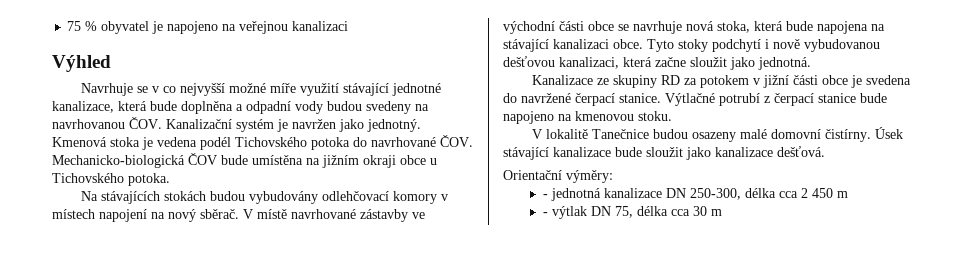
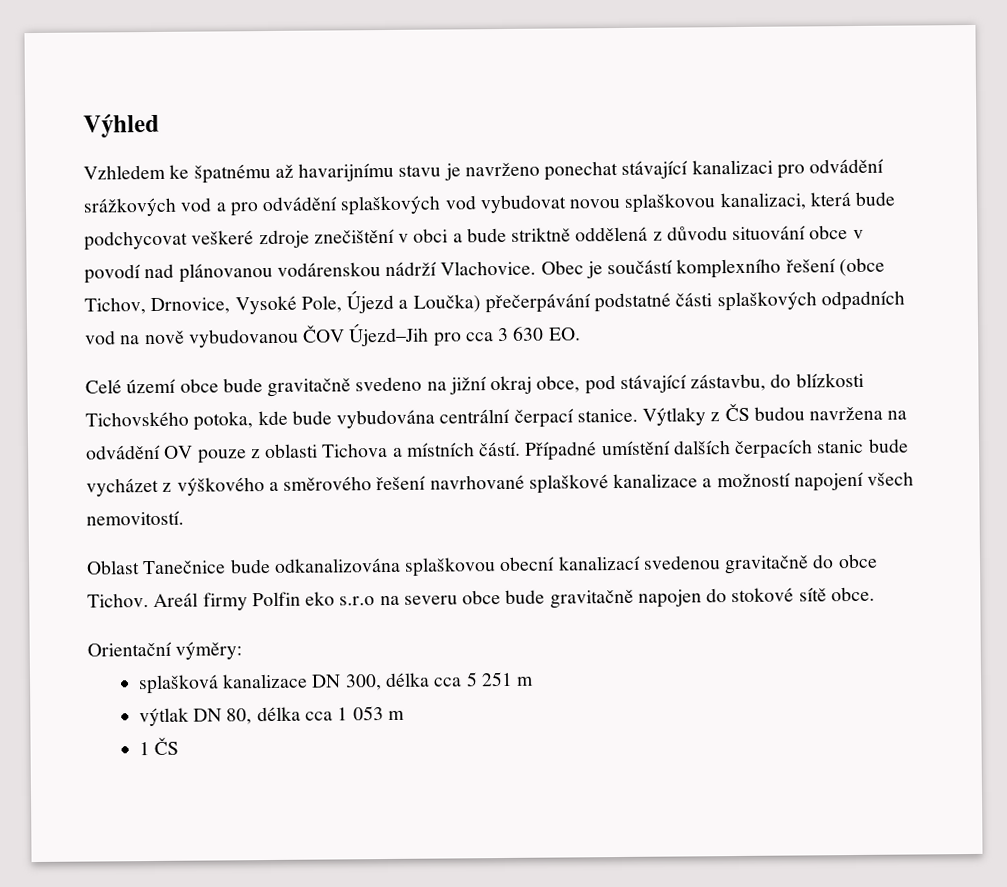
[67,21,349,34] [52,55,111,72] [81,83,442,96] [52,101,429,114] [52,117,421,132] [52,135,473,150] [52,153,437,168] [52,173,170,186] [81,191,449,204] [52,209,425,222] [503,21,885,34] [503,39,880,52] [503,56,811,70] [532,75,912,88] [503,93,887,106] [503,111,672,124] [532,127,904,142] [503,146,825,160] 75 % obyvatel je napojeno na veřejnou kanalizaci // Výhled // Navrhuje se v co nejvyšší možné míře využití stávající jednotné kanalizace, která bude doplněna a odpadní vody budou svedeny na navrhovanou ČOV. Kanalizační systém je navržen jako jednotný. Kmenová stoka je vedena podél Tichovského potoka do navrhované ČOV. Mechanicko-biologická ČOV bude umístěna na jižním okraji obce u Tichovského potoka. // Na stávajících stokách budou vybudovány odlehčovací komory v místech napojení na nový sběrač. V místě navrhované zástavby ve východní části obce se navrhuje nová stoka, která bude napojena na stávající kanalizaci obce. Tyto stoky podchytí i nově vybudovanou dešťovou kanalizaci, která začne sloužit jako jednotná. // Kanalizace ze skupiny RD za potokem v jižní části obce je svedena do navržené čerpací stanice. Výtlačné potrubí z čerpací stanice bude napojeno na kmenovou stoku. // V lokalitě Tanečnice budou osazeny malé domovní čistírny. Úsek stávající kanalizace bude sloužit jako kanalizace dešťová. -> [83,112,160,138] [83,158,885,184] [83,191,896,217] [84,225,864,251] [84,257,885,284] [84,289,905,315] [85,322,581,348] [85,372,864,398] [85,402,908,431] [86,438,909,464] [86,471,915,497] [86,510,184,526] [86,553,878,577] [87,586,875,611] Výhled // Vzhledem ke špatnému až havarijnímu stavu je navrženo ponechat stávající kanalizaci pro odvádění srážkových vod a pro odvádění splaškových vod vybudovat novou splaškovou kanalizaci, která bude podchycovat veškeré zdroje znečištění v obci a bude striktně oddělená z důvodu situování obce v povodí nad plánovanou vodárenskou nádrží Vlachovice. Obec je součástí komplexního řešení (obce Tichov, Drnovice, Vysoké Pole, Újezd a Loučka) přečerpávání podstatné části splaškových odpadních vod na nově vybudovanou ČOV Újezd–Jih pro cca 3 630 EO. // Celé území obce bude gravitačně svedeno na jižní okraj obce, pod stávající zástavbu, do blízkosti Tichovského potoka, kde bude vybudována centrální čerpací stanice. Výtlaky z ČS budou navržena na odvádění OV pouze z oblasti Tichova a místních částí. Případné umístění dalších čerpacích stanic bude vycházet z výškového a směrového řešení navrhované splaškové kanalizace a možností napojení všech nemovitostí. // Oblast Tanečnice bude odkanalizována splaškovou obecní kanalizací svedenou gravitačně do obce Tichov. Areál firmy Polfin eko s.r.o na severu obce bude gravitačně napojen do stokové sítě obce.
[542,188,601,201] - jednotná -> [137,674,219,695] splašková
[689,188,848,200] [542,212,548,216] 250-300, délka cca 2 450 m // - -> [344,671,535,691] 300, délka cca 5 251 m //
[614,206,722,218] 75, délka cca 30 m -> [226,706,405,725] [138,736,180,756] 80, délka cca 1 053 m // 1 ČS

